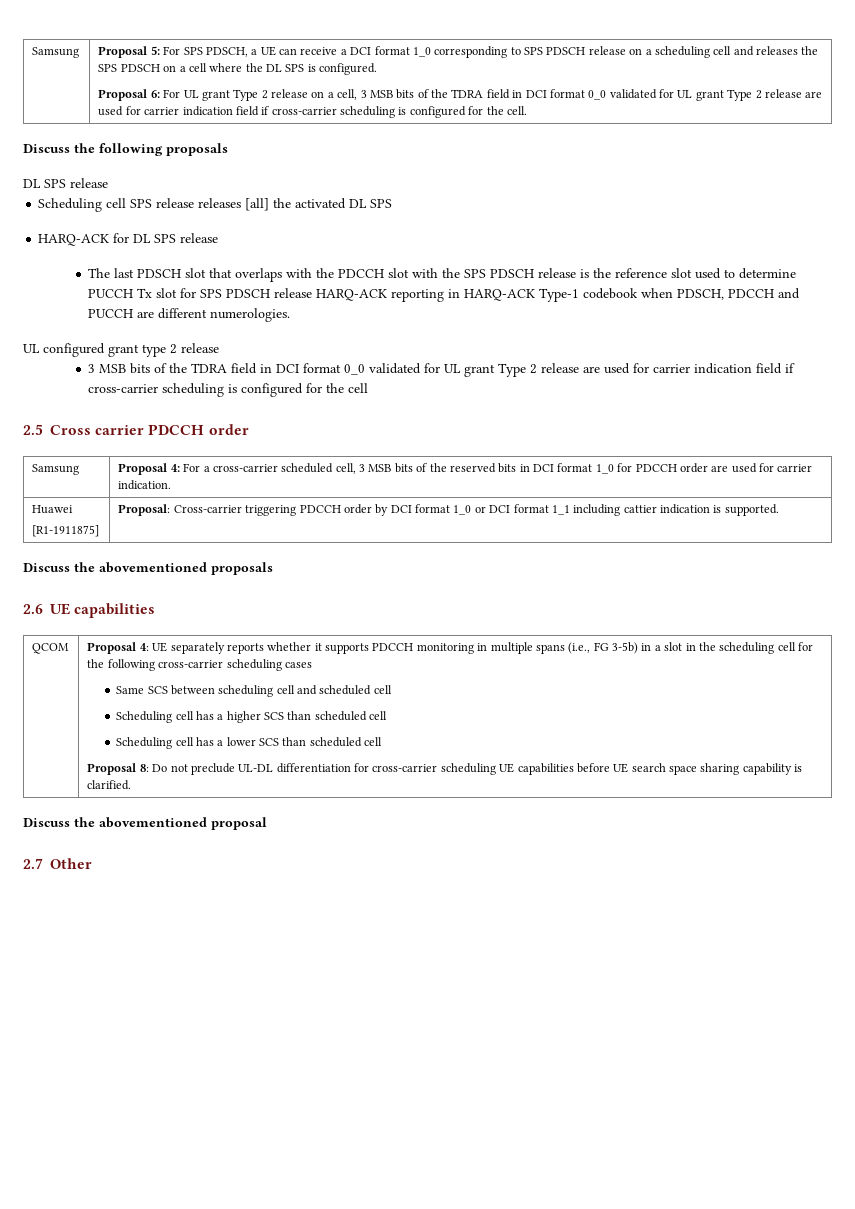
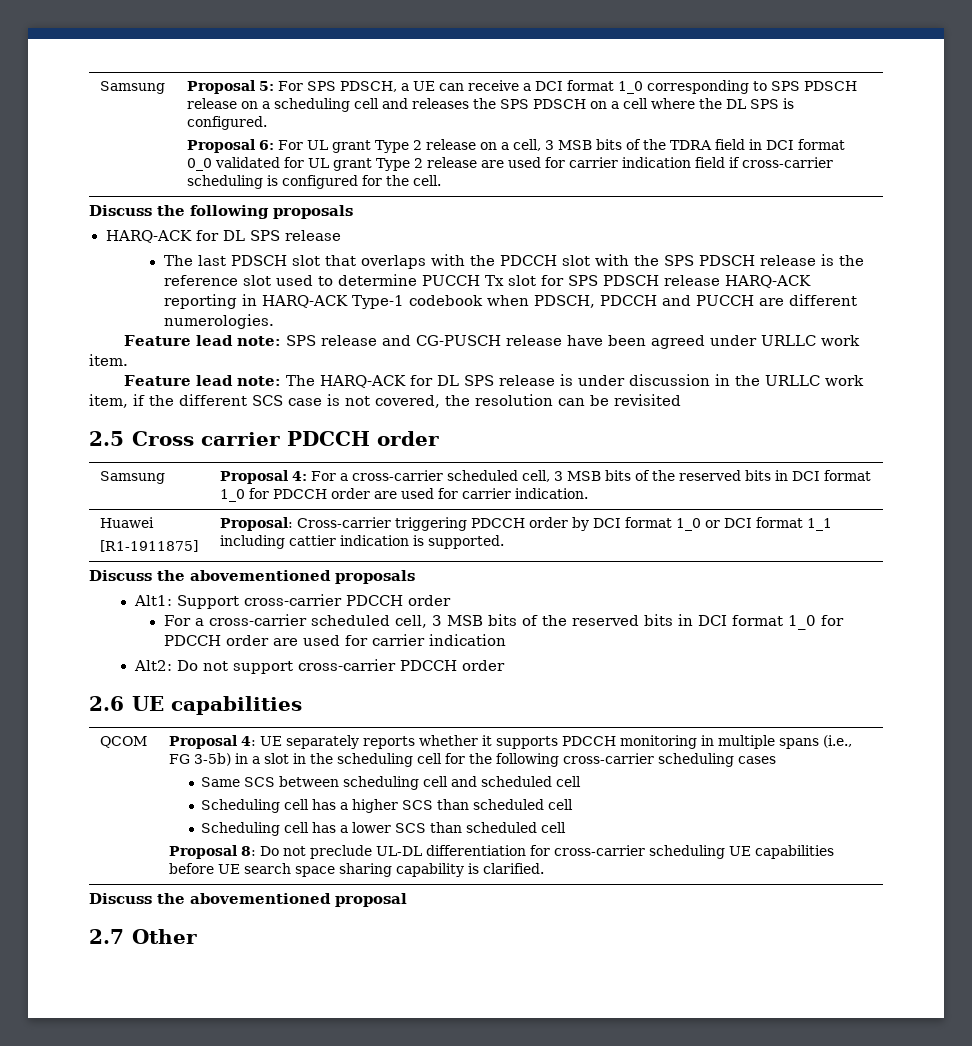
[23,178,108,188] [38,198,393,212] // DL SPS release // Scheduling cell SPS release releases [all] the activated DL SPS -> (353, 212) none
[23,343,219,357] [88,363,796,377] [88,383,369,397] UL configured grant type 2 release // 3 MSB bits of the TDRA field in DCI format 0_0 validated for UL grant Type 2 release are used for carrier indication field if cross-carrier scheduling is configured for the cell -> [124,335,861,349] [89,354,128,366] [124,374,865,388] [89,394,681,408] Feature lead note: SPS release and CG-PUSCH release have been agreed under URLLC work item. // Feature lead note: The HARQ-ACK for DL SPS release is under discussion in the URLLC work item, if the different SCS case is not covered, the resolution can be revisited
(273, 568) none -> [133,594,451,609] [163,614,844,630] [163,634,506,646] [133,659,505,674] // Alt1: Support cross-carrier PDCCH order // For a cross-carrier scheduled cell, 3 MSB bits of the reserved bits in DCI format 1_0 for PDCCH order are used for carrier indication // Alt2: Do not support cross-carrier PDCCH order

